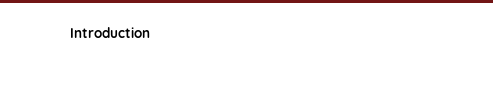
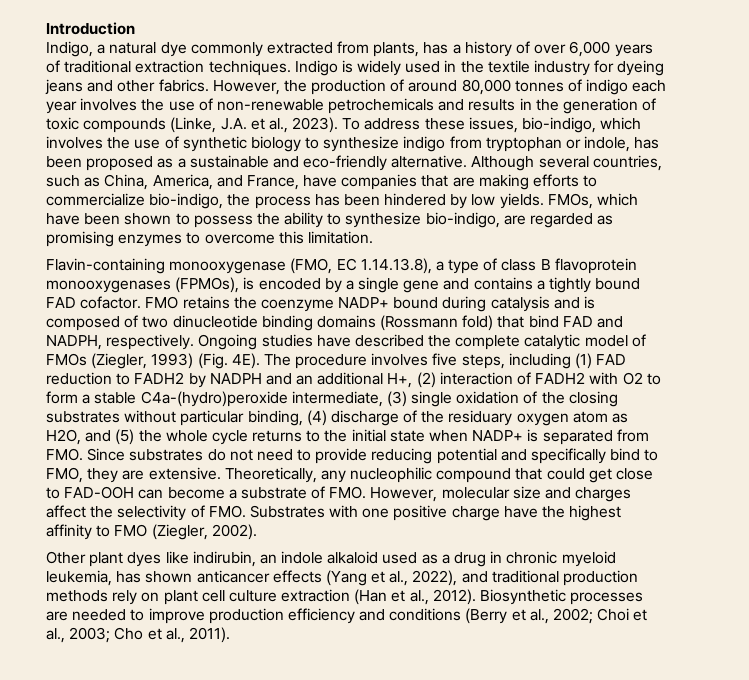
(150, 32) none -> [46,41,653,57] [46,60,665,76] [45,79,667,95] [46,98,657,114] [46,117,642,133] [46,136,660,152] [46,155,662,171] [46,174,598,190] [46,193,639,209] [46,212,614,228] [46,231,373,247] [46,258,637,274] [46,277,641,293] [46,296,596,312] [46,315,624,331] [46,334,646,350] [46,353,627,369] [46,372,661,388] [46,391,618,407] [46,410,629,426] [46,429,649,445] [46,448,659,464] [46,467,654,483] [46,486,632,502] [46,505,622,521] [46,524,257,540] [46,551,616,567] [46,570,639,586] [46,589,644,605] [46,608,648,624] [46,627,230,643] // Indigo, a natural dye commonly extracted from plants, has a history of over 6,000 years of traditional extraction techniques. Indigo is widely used in the textile industry for dyeing jeans and other fabrics. However, the production of around 80,000 tonnes of indigo each year involves the use of non-renewable petrochemicals and results in the generation of toxic compounds (Linke, J.A. et al., 2023). To address these issues, bio-indigo, which involves the use of synthetic biology to synthesize indigo from tryptophan or indole, has been proposed as a sustainable and eco-friendly alternative. Although several countries, such as China, America, and France, have companies that are making efforts to commercialize bio-indigo, the process has been hindered by low yields. FMOs, which have been shown to possess the ability to synthesize bio-indigo, are regarded as promising enzymes to overcome this limitation. // Flavin-containing monooxygenase (FMO, EC 1.14.13.8), a type of class B flavoprotein monooxygenases (FPMOs), is encoded by a single gene and contains a tightly bound FAD cofactor. FMO retains the coenzyme NADP+ bound during catalysis and is composed of two dinucleotide binding domains (Rossmann fold) that bind FAD and NADPH, respectively. Ongoing studies have described the complete catalytic model of FMOs (Ziegler, 1993) (Fig. 4E). The procedure involves five steps, including (1) FAD reduction to FADH2 by NADPH and an additional H+, (2) interaction of FADH2 with O2 to form a stable C4a-(hydro)peroxide intermediate, (3) single oxidation of the closing substrates without particular binding, (4) discharge of the residuary oxygen atom as H2O, and (5) the whole cycle returns to the initial state when NADP+ is separated from FMO. Since substrates do not need to provide reducing potential and specifically bind to FMO, they are extensive. Theoretically, any nucleophilic compound that could get close to FAD-OOH can become a substrate of FMO. However, molecular size and charges affect the selectivity of FMO. Substrates with one positive charge have the highest affinity to FMO (Ziegler, 2002). // Other plant dyes like indirubin, an indole alkaloid used as a drug in chronic myeloid leukemia, has shown anticancer effects (Yang et al., 2022), and traditional production methods rely on plant cell culture extraction (Han et al., 2012). Biosynthetic processes are needed to improve production efficiency and conditions (Berry et al., 2002; Choi et al., 2003; Cho et al., 2011).

